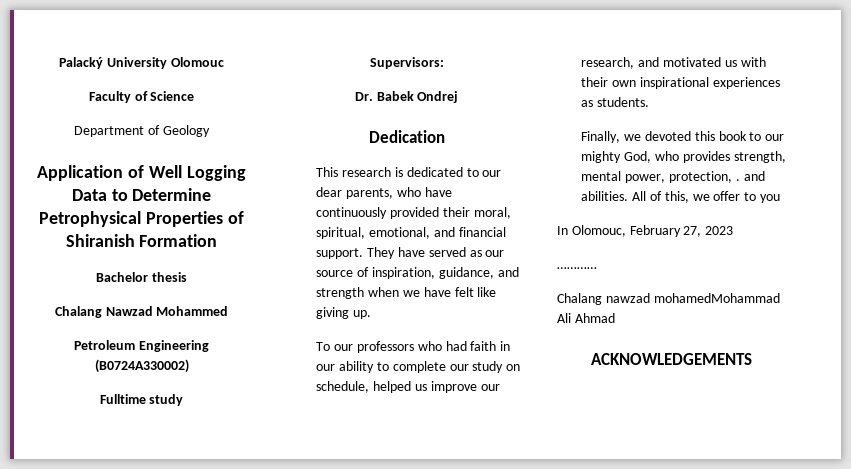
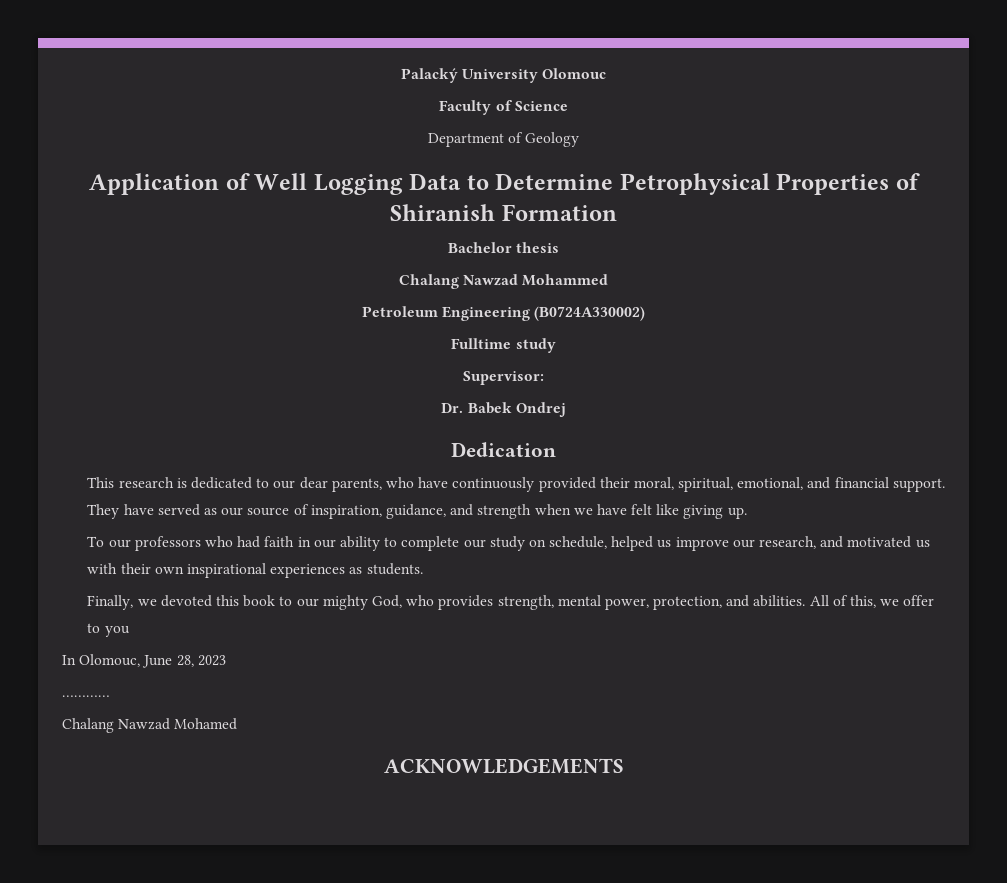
[369,57,444,69] Supervisors: -> [463,371,544,385] Supervisor:
[735,179,740,181] . -> (723, 603) none
[629,225,702,237] February 27, -> [142,655,194,668] June 28,
[605,293,780,303] [557,313,615,323] nawzad mohamedMohammad Ali Ahmad -> [118,718,238,730] Nawzad Mohamed

